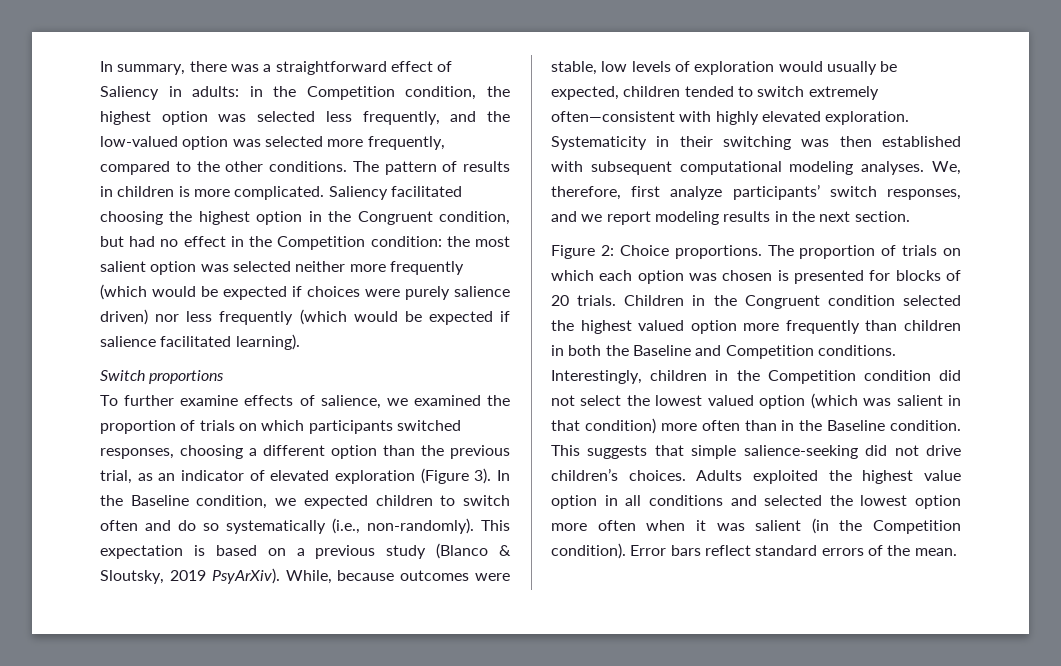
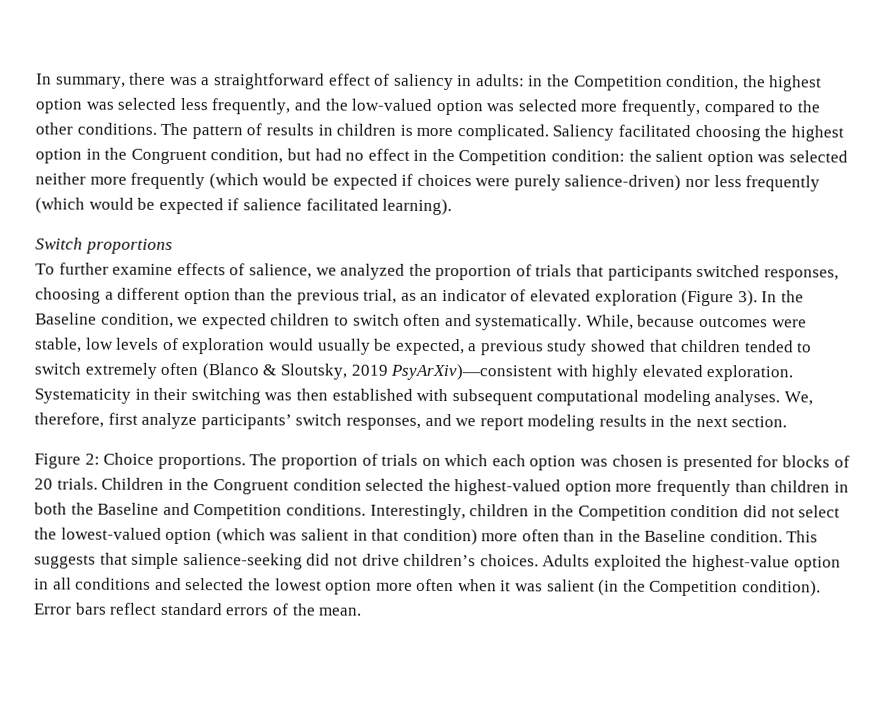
[100,86,159,100] Saliency -> [393,73,454,91] saliency
[475,236,511,247] most -> (652, 155) none
[454,286,510,297] [100,309,148,325] salience driven) -> [564,174,682,191] salience-driven)
[413,395,481,406] examined -> [340,263,406,280] analyzed
[238,420,305,431] on which -> [576,264,605,277] that
[178,518,510,534] [100,543,511,559] [100,568,280,584] do so systematically (i.e., non-randomly). This expectation is based on a previous study (Blanco & Sloutsky, 2019 PsyArXiv). -> [475,314,583,331] systematically.
(619, 93) none -> [468,339,678,356] a previous study showed that
[551,111,675,122] often—consistent -> [160,362,553,381] often (Blanco & Sloutsky, 2019 PsyArXiv)—consistent
[580,320,685,334] highest valued -> [454,479,562,496] highest-valued
[655,395,754,406] lowest valued -> [60,527,162,540] lowest-valued
[862,470,961,484] highest value -> [692,554,791,572] highest-value

